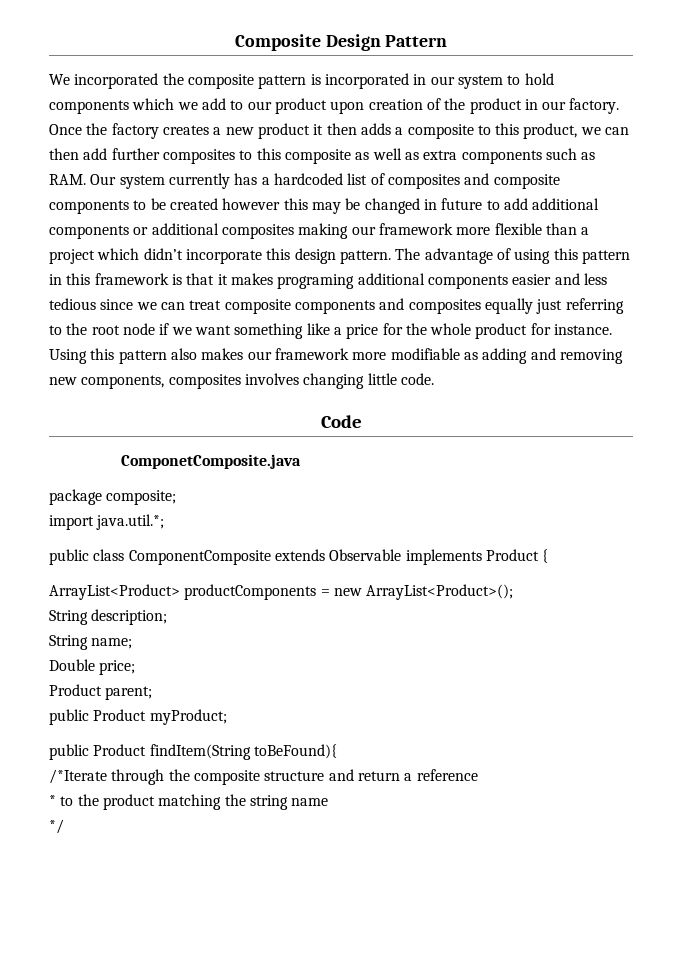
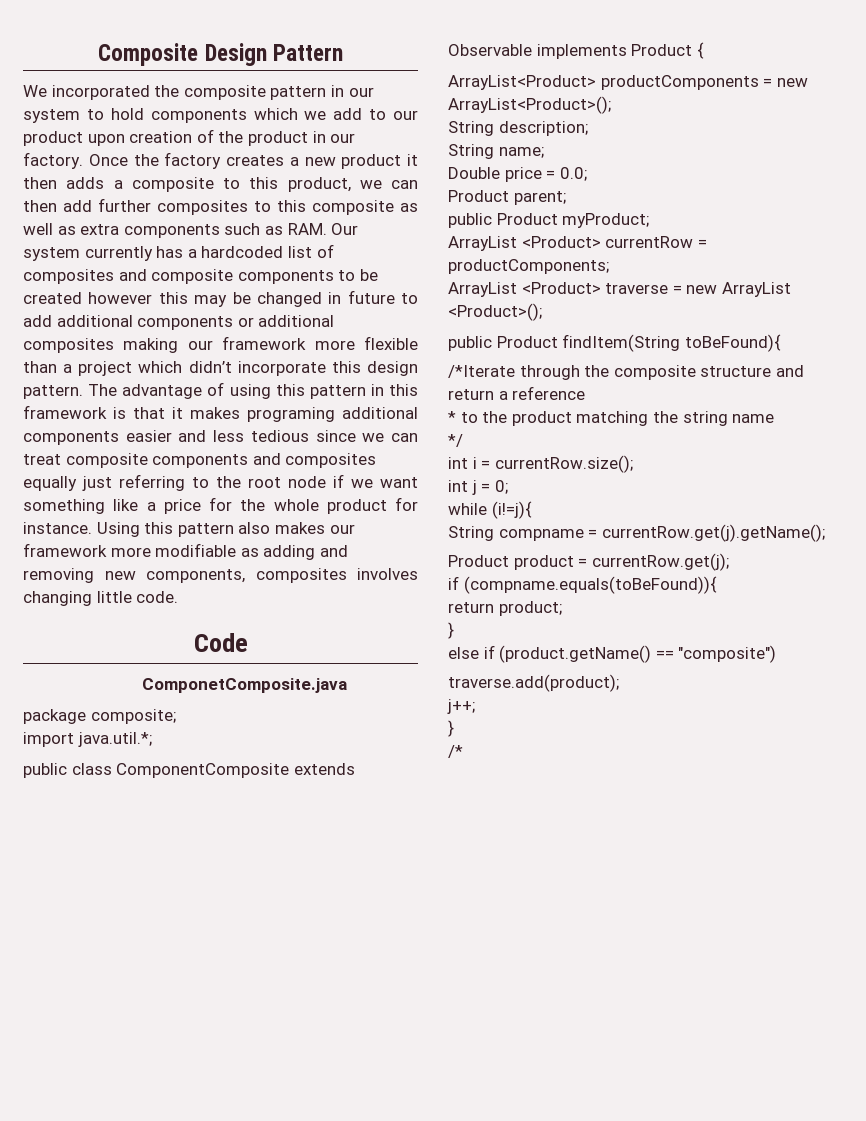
[310,73,409,89] is incorporated -> (327, 93) none
[99,660,136,675] price; -> [504,167,587,182] price = 0.0;
(227, 717) none -> [448,236,707,251] [448,259,609,274] [448,282,791,297] [448,303,542,321] // ArrayList <Product> currentRow = productComponents; // ArrayList <Product> traverse = new ArrayList <Product>();
(64, 826) none -> [448,455,633,473] [448,480,508,495] [448,501,532,519] [448,524,825,542] [448,553,729,571] [448,576,717,594] [448,601,562,616] [448,622,454,639] [448,645,777,663] [448,674,619,692] [447,699,475,714] [448,720,454,737] [448,745,463,758] // int i = currentRow.size(); // int j = 0; // while (i!=j){ // String compname = currentRow.get(j).getName(); // Product product = currentRow.get(j); // if (compname.equals(toBeFound)){ // return product; // } // else if (product.getName() == "composite") // traverse.add(product); // j++; // } // /*

